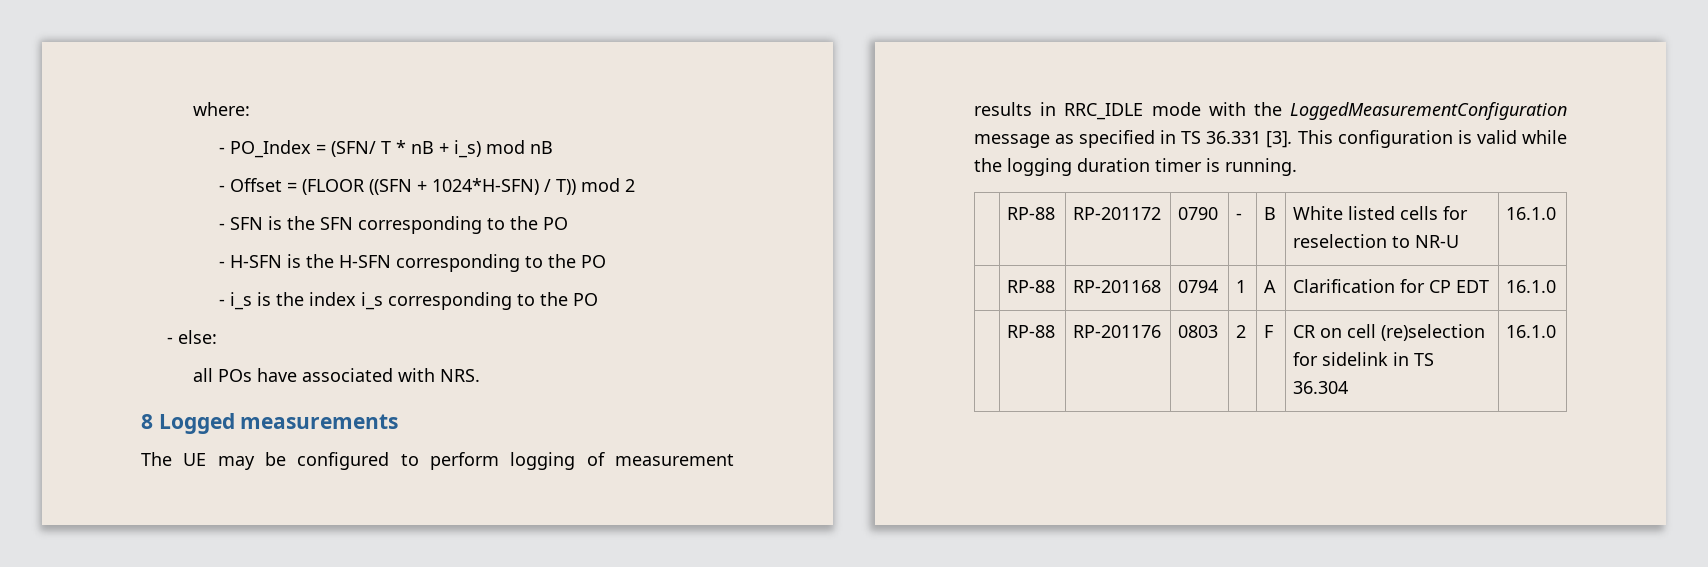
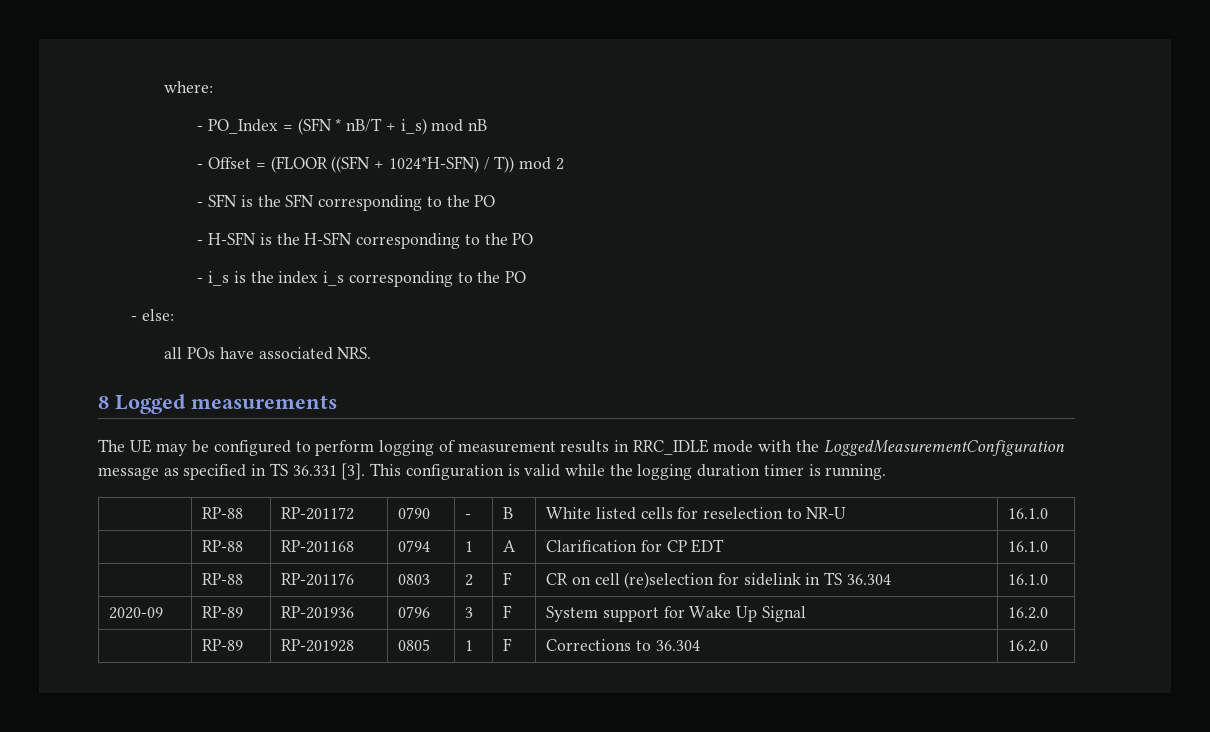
[330,140,434,157] (SFN/ T * nB -> [297,118,383,135] (SFN * nB/T
[397,368,435,382] with -> (333, 353) none
(1557, 331) none -> [109,607,164,619] [202,606,244,618] [281,606,355,619] [398,606,431,618] [465,607,474,618] [503,605,513,618] [546,606,806,622] [1008,607,1049,619] [202,639,244,651] [281,639,355,652] [398,639,431,651] [465,640,474,651] [503,638,513,651] [546,639,700,651] [1008,640,1049,652] // 2020-09 | RP-89 | RP-201936 | 0796 | 3 | F | System support for Wake Up Signal | 16.2.0 // | RP-89 | RP-201928 | 0805 | 1 | F | Corrections to 36.304 | 16.2.0

